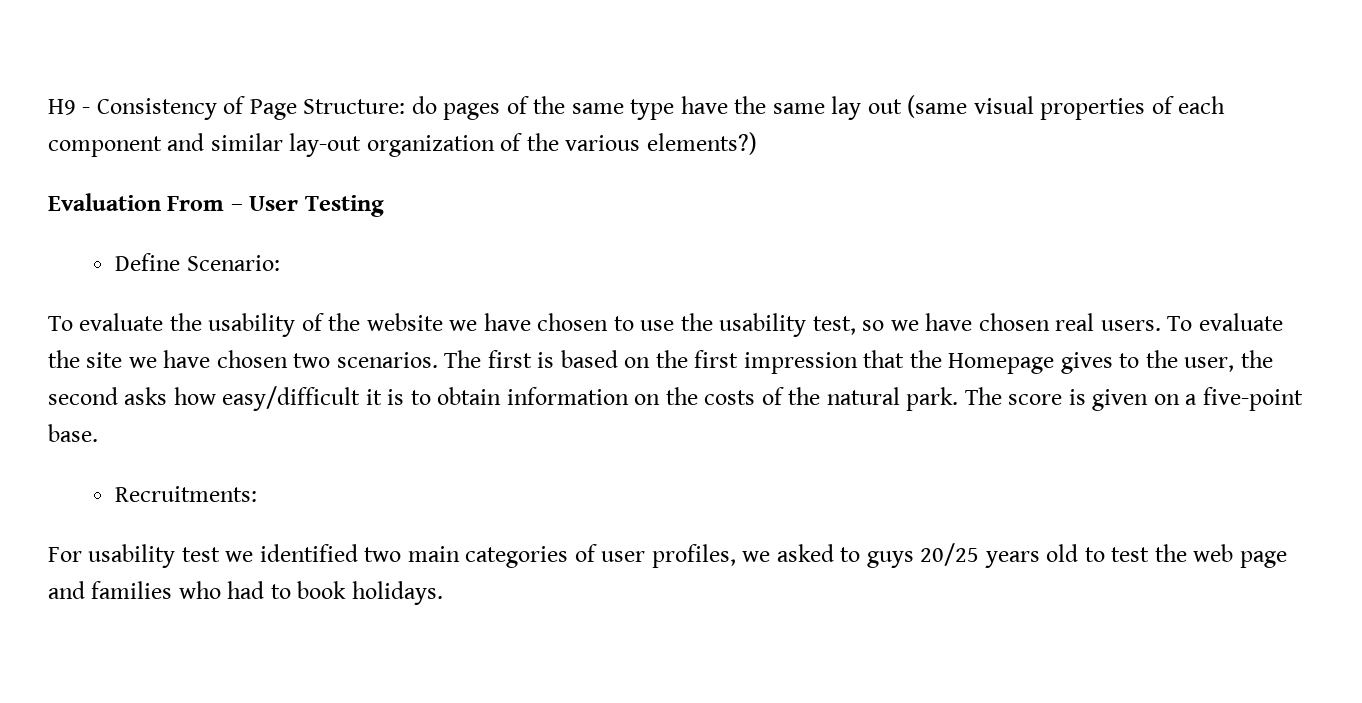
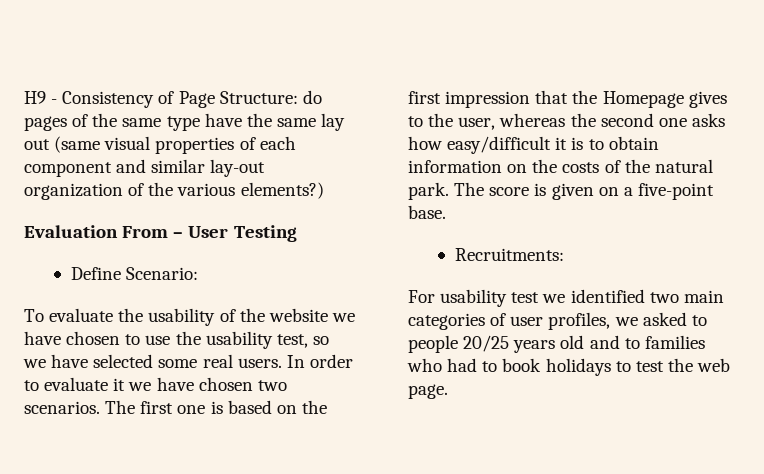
[978,313,1283,331] [48,350,123,368] chosen real users. To evaluate the site -> [93,354,353,368] [24,377,126,391] selected some real users. In order to evaluate it
(532, 359) none -> [177,405,206,414] one
(1235, 364) none -> [499,113,566,127] whereas
(118, 396) none -> [658,118,687,127] one
[866,551,914,568] guys -> [408,335,458,353] people
[1084,544,1287,568] [48,581,85,599] to test the web page and -> [589,335,640,349] and to
[351,581,443,605] holidays. -> [545,358,731,376] [408,384,448,399] holidays to test the web page.

